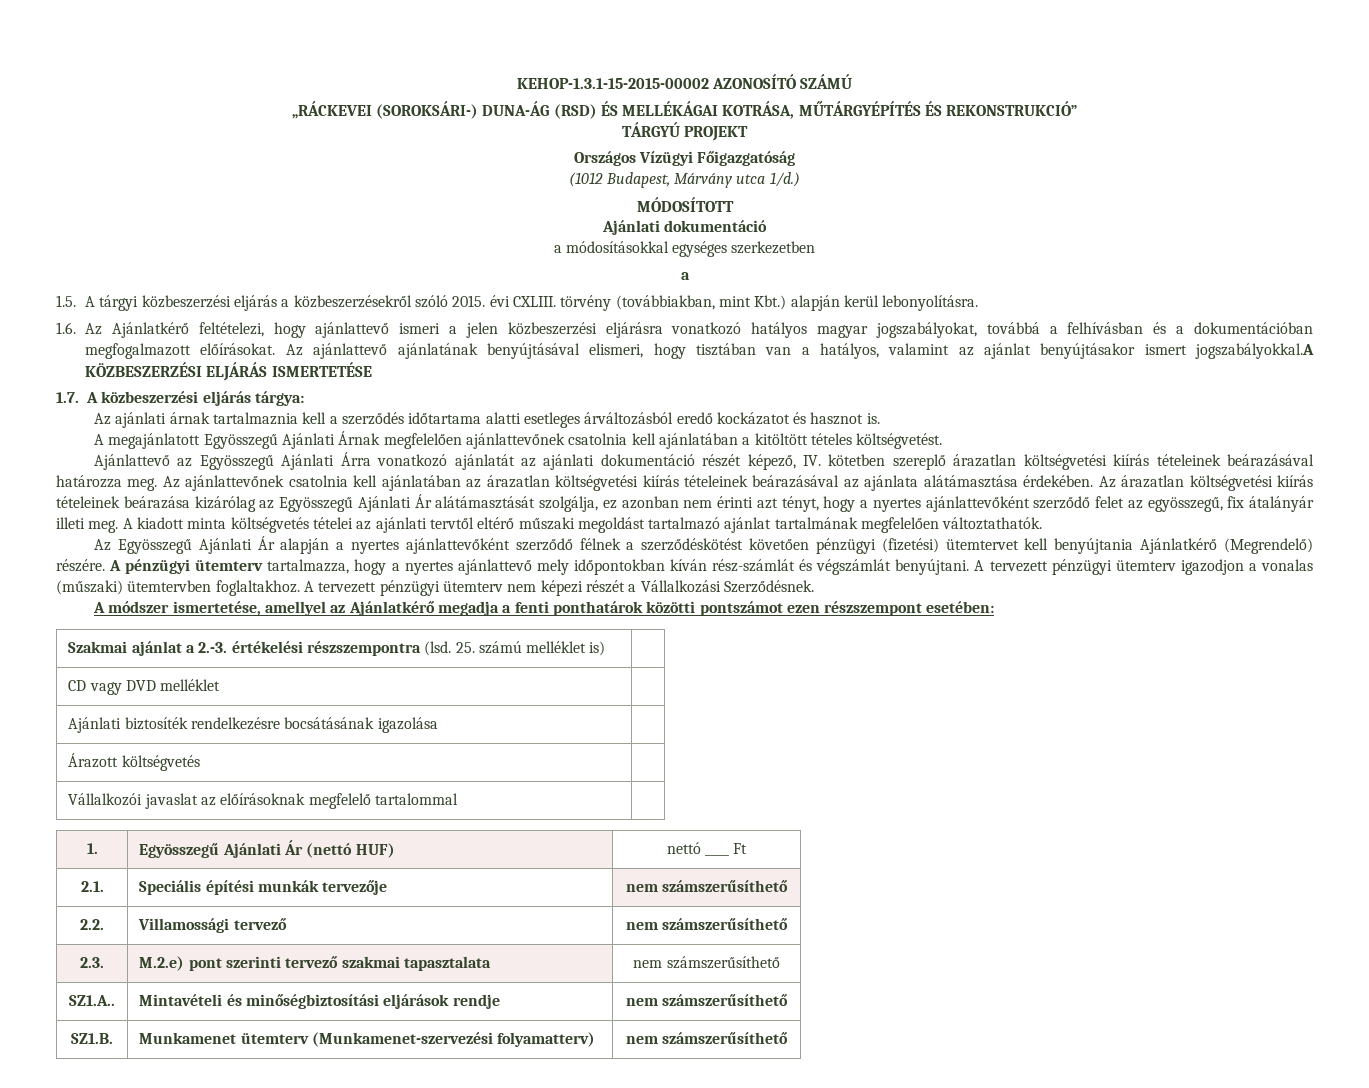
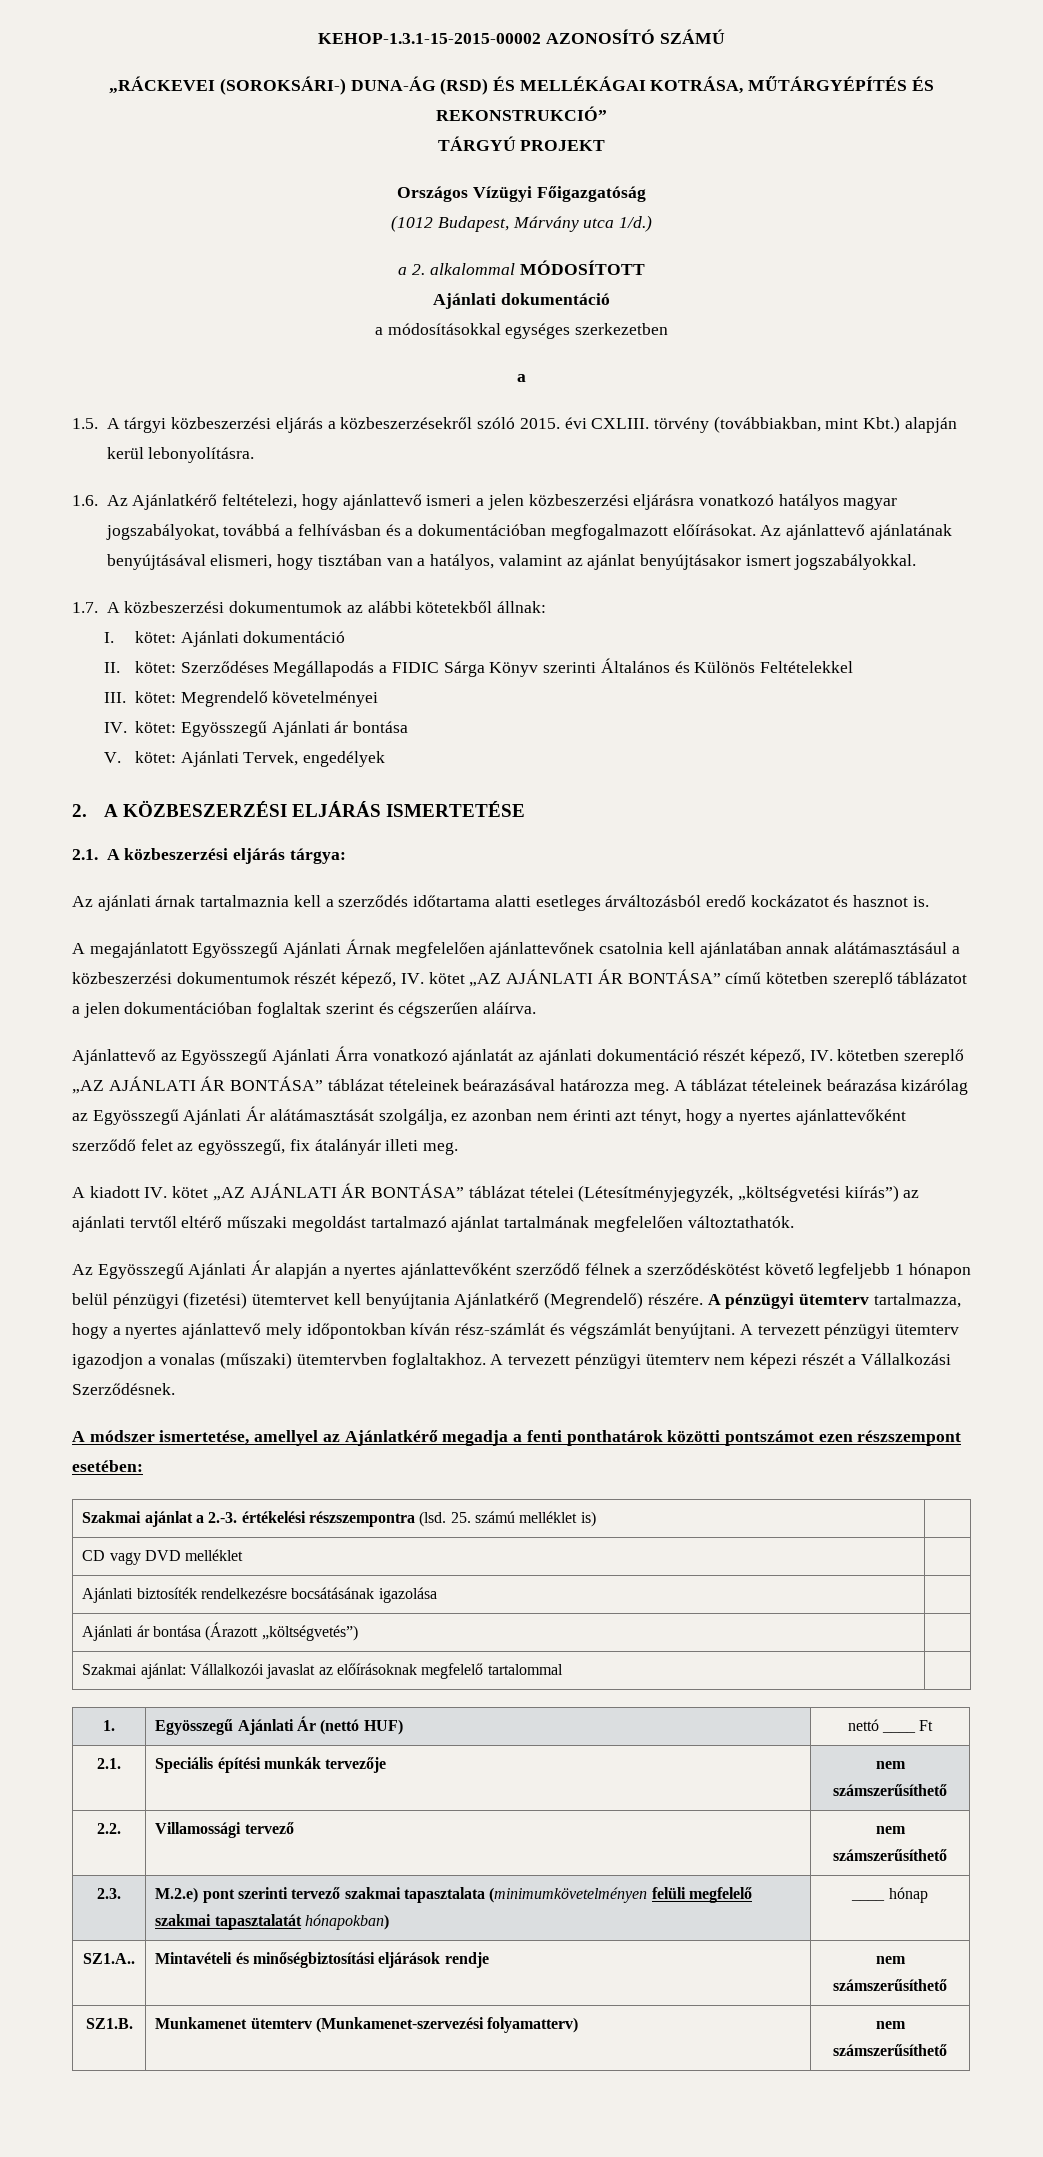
(800, 179) none -> [398,263,515,275] a 2. alkalommal
[1195,343,1314,359] jogszabályokkal.A -> [794,554,917,570] [72,601,547,613] [103,631,346,647] [103,658,853,677] [103,691,379,707] [103,721,409,737] [103,751,386,767] [72,804,118,817] jogszabályokkal. // 1.7. A közbeszerzési dokumentumok az alábbi kötetekből állnak: // I. kötet: Ajánlati dokumentáció // II. kötet: Szerződéses Megállapodás a FIDIC Sárga Könyv szerinti Általános és Különös Feltételekkel // III. kötet: Megrendelő követelményei // IV. kötet: Egyösszegű Ajánlati ár bontása // V. kötet: Ajánlati Tervek, engedélyek // 2. A
[56,392,79,403] 1.7. -> [72,849,98,860] 2.1.
[742,433,943,449] a kitöltött tételes költségvetést. -> [786,942,960,954] [72,969,968,988] [72,1002,537,1018] annak alátámasztásául a közbeszerzési dokumentumok részét képező, IV. kötet „AZ AJÁNLATI ÁR BONTÁSA” című kötetben szereplő táblázatot a jelen dokumentációban foglaltak szerint és cégszerűen aláírva.
[953,454,1315,470] [56,475,1314,491] árazatlan költségvetési kiírás tételeinek beárazásával határozza meg. Az ajánlattevőnek csatolnia kell ajánlatában az árazatlan költségvetési kiírás tételeinek beárazásával az ajánlata alátámasztása érdekében. Az árazatlan költségvetési kiírás -> [72,1076,748,1095] „AZ AJÁNLATI ÁR BONTÁSA” táblázat tételeinek beárazásával határozza meg. A táblázat
(119, 526) none -> (459, 1148) //
[187,517,353,533] minta költségvetés tételei -> [144,1183,899,1202] IV. kötet „AZ AJÁNLATI ÁR BONTÁSA” táblázat tételei (Létesítményjegyzék, „költségvetési kiírás”)
[749,538,810,550] követően -> [764,1263,971,1279] [72,1293,108,1305] követő legfeljebb 1 hónapon belül
[68,753,200,771] Árazott költségvetés | // -> [82,1622,358,1641] [82,1663,186,1679] Ajánlati ár bontása (Árazott „költségvetés”) | // Szakmai ajánlat:
[633,956,780,969] | nem számszerűsíthető -> [489,1887,752,1903] [155,1914,389,1930] [851,1887,928,1903] (minimumkövetelményen felüli megfelelő szakmai tapasztalatát hónapokban) | ____ hónap

